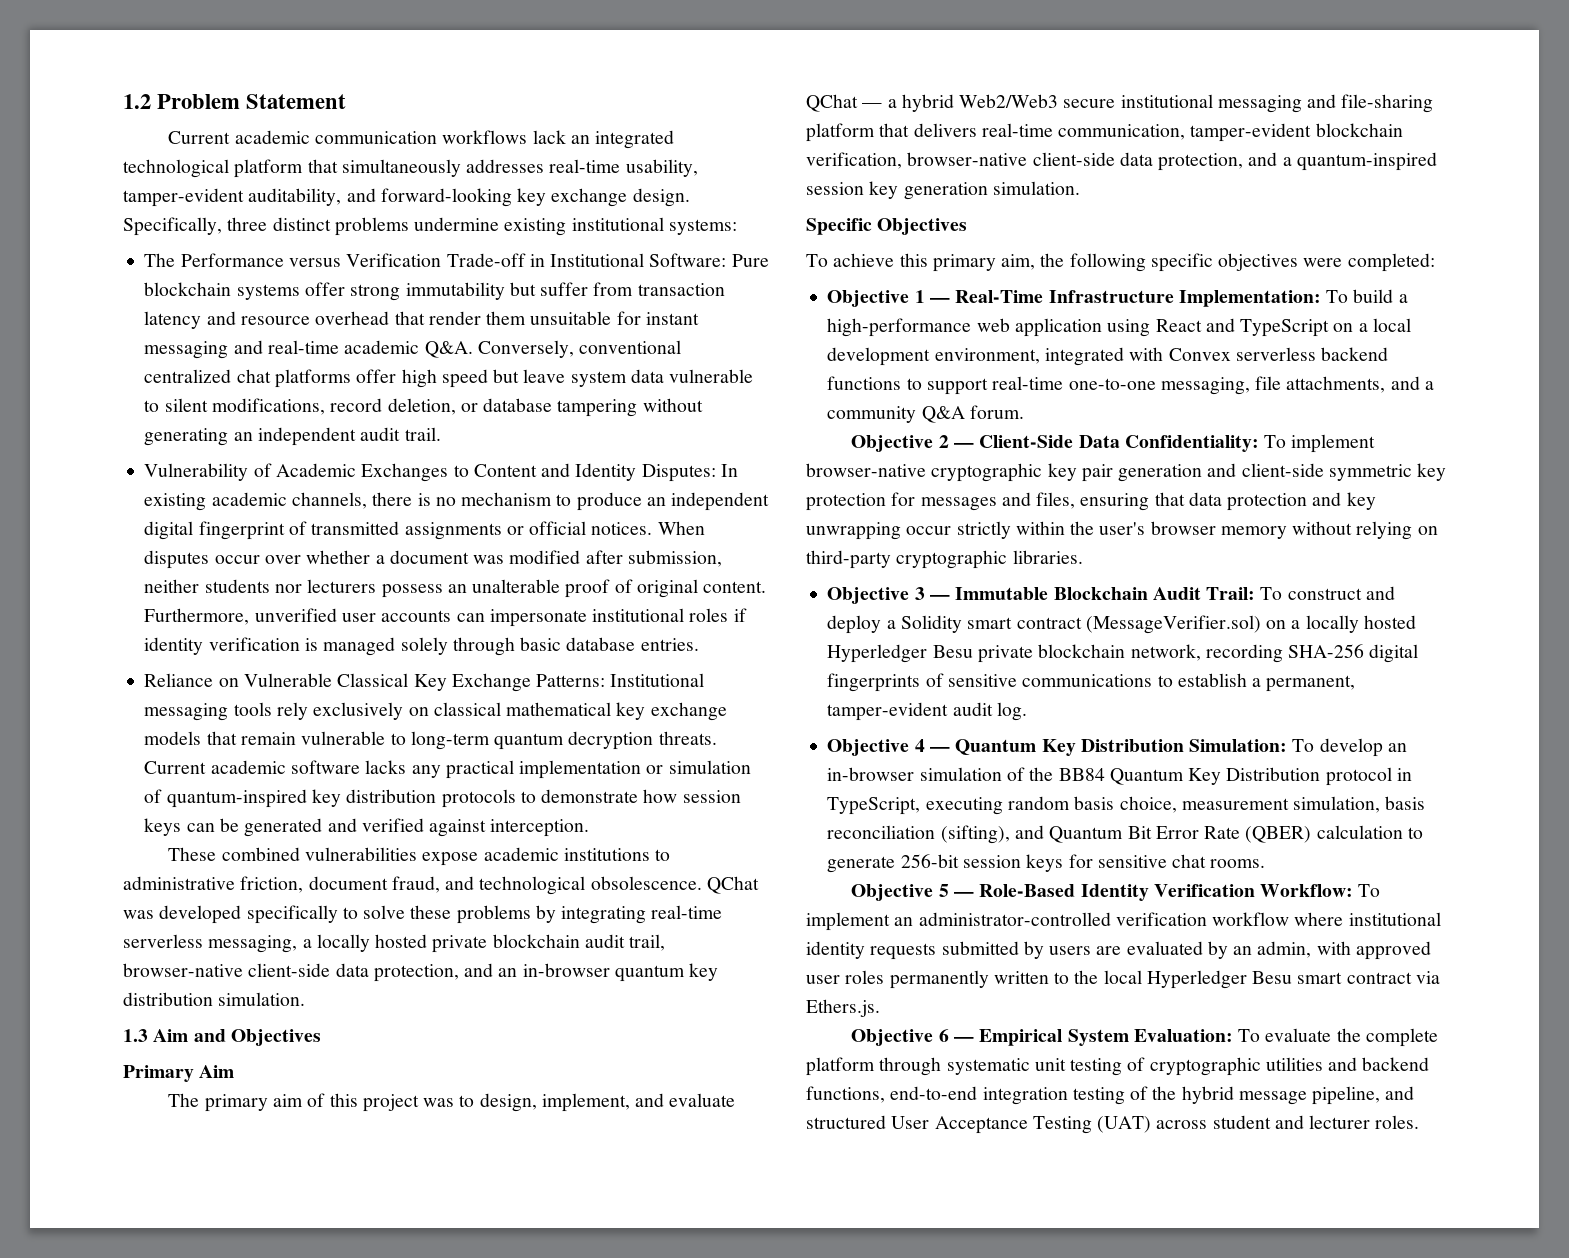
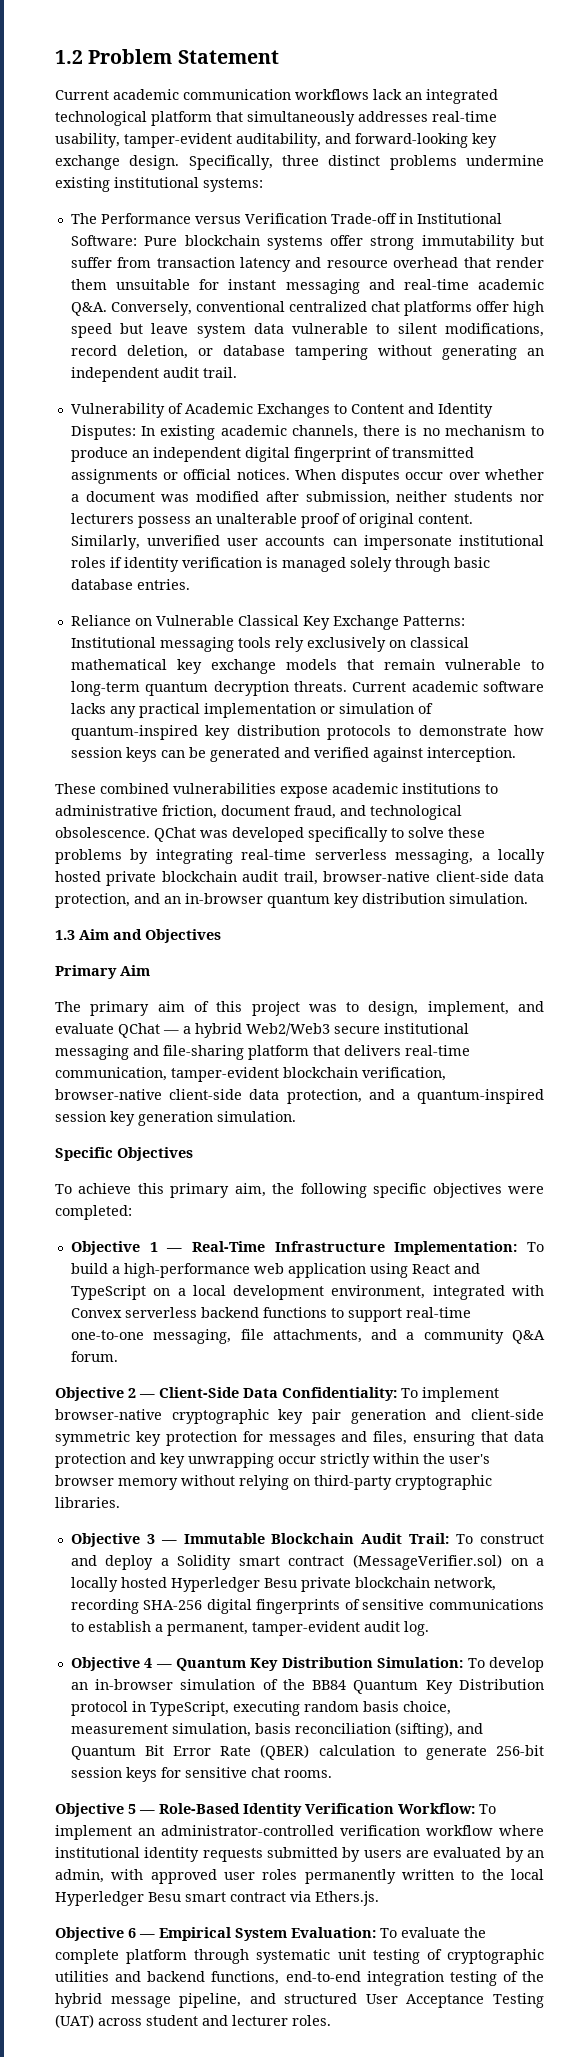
[144,608,250,625] Furthermore, -> [70,535,140,550] Similarly,

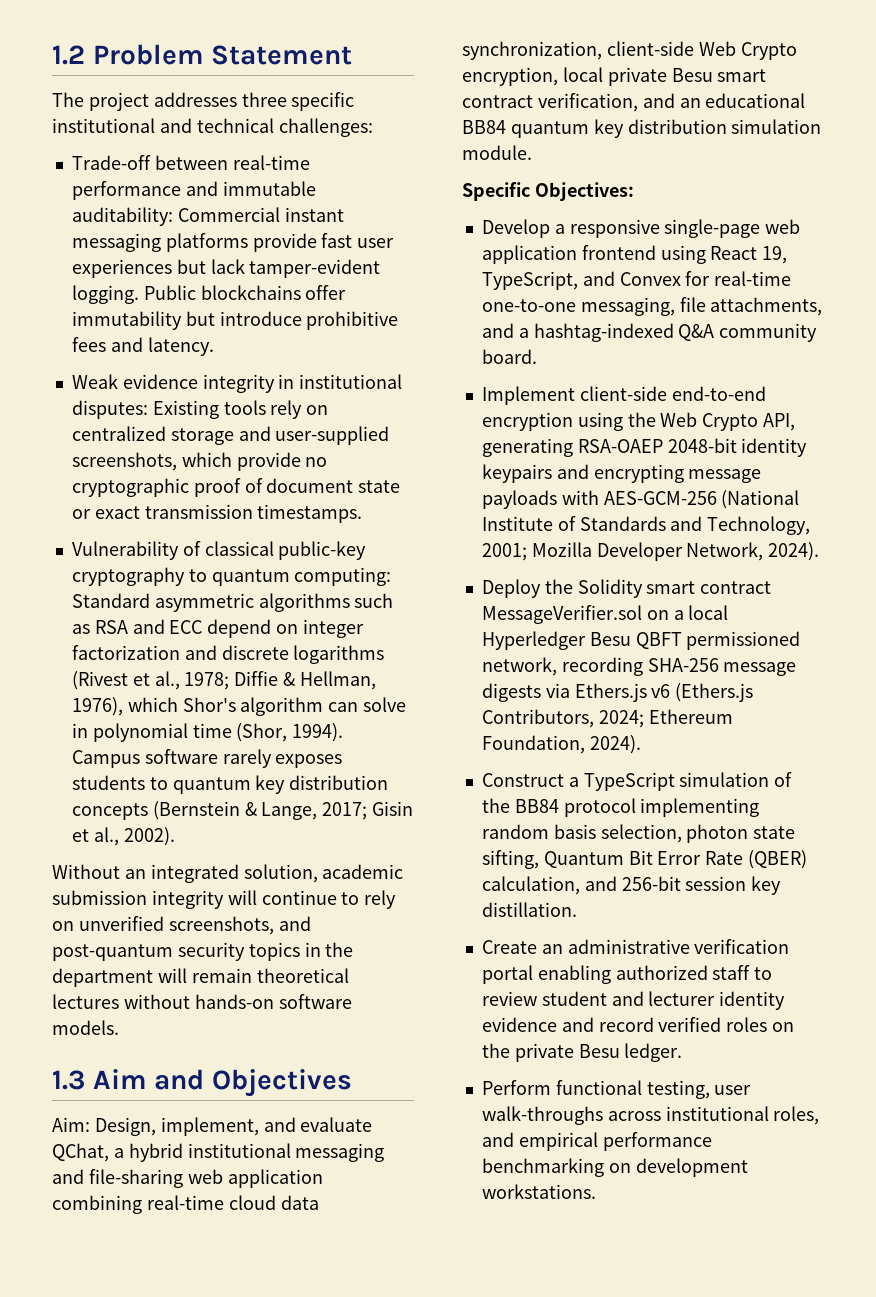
[55,89,498,104] [55,111,497,126] [55,133,497,148] [55,155,544,170] [55,177,263,192] [70,213,502,224] [70,235,544,250] [70,257,545,272] [70,279,544,294] [70,301,544,316] [70,323,544,338] [70,345,544,360] [70,367,237,382] [70,403,493,418] [70,425,544,440] [70,447,474,462] [70,469,545,484] [70,491,544,505] [70,513,473,528] [70,535,544,550] [70,557,490,572] [70,579,190,590] [70,615,465,630] [70,637,469,652] [70,659,544,674] [70,681,545,696] [70,703,433,718] [70,725,545,740] [70,747,516,762] [55,783,498,798] [55,805,462,820] [55,827,485,842] [55,849,545,864] [55,871,544,886] [55,893,528,908] [55,929,221,943] [55,965,150,979] [55,1001,545,1016] [55,1023,469,1038] [55,1045,470,1060] [55,1067,446,1082] [55,1089,544,1104] [55,1111,296,1126] [55,1147,193,1161] [55,1183,544,1198] [55,1205,132,1220] [70,1241,544,1255] [70,1263,366,1278] Current academic communication workflows lack an integrated technological platform that simultaneously addresses real-time usability, tamper-evident auditability, and forward-looking key exchange design. Specifically, three distinct problems undermine existing institutional systems: // The Performance versus Verification Trade-off in Institutional Software: Pure blockchain systems offer strong immutability but suffer from transaction latency and resource overhead that render them unsuitable for instant messaging and real-time academic Q&A. Conversely, conventional centralized chat platforms offer high speed but leave system data vulnerable to silent modifications, record deletion, or database tampering without generating an independent audit trail. // Vulnerability of Academic Exchanges to Content and Identity Disputes: In existing academic channels, there is no mechanism to produce an independent digital fingerprint of transmitted assignments or official notices. When disputes occur over whether a document was modified after submission, neither students nor lecturers possess an unalterable proof of original content. Similarly, unverified user accounts can impersonate institutional roles if identity verification is managed solely through basic database entries. // Reliance on Vulnerable Classical Key Exchange Patterns: Institutional messaging tools rely exclusively on classical mathematical key exchange models that remain vulnerable to long-term quantum decryption threats. Current academic software lacks any practical implementation or simulation of quantum-inspired key distribution protocols to demonstrate how session keys can be generated and verified against interception. // These combined vulnerabilities expose academic institutions to administrative friction, document fraud, and technological obsolescence. QChat was developed specifically to solve these problems by integrating real-time serverless messaging, a locally hosted private blockchain audit trail, browser-native client-side data protection, and an in-browser quantum key distribution simulation. // 1.3 Aim and Objectives // Primary Aim // The primary aim of this project was to design, implement, and evaluate QChat — a hybrid Web2/Web3 secure institutional messaging and file-sharing platform that delivers real-time communication, tamper-evident blockchain verification, browser-native client-side data protection, and a quantum-inspired session key generation simulation. // Specific Objectives // To achieve this primary aim, the following specific objectives were completed: // Objective 1 — Real-Time Infrastructure Implementation: To build a high-performance web application -> [52,92,355,111] [52,118,373,137] [71,155,310,170] [71,181,316,200] [71,207,344,226] [71,233,395,252] [71,259,381,278] [71,285,347,304] [71,311,399,330] [71,337,214,356] [71,374,403,393] [71,400,329,419] [71,426,390,445] [71,452,328,471] [71,478,401,497] [71,504,363,523] [71,541,367,560] [71,567,392,586] [71,593,394,612] [71,619,364,638] [71,645,385,664] [71,671,376,690] [71,697,407,716] [71,723,344,742] [71,749,343,768] [71,775,389,794] [71,801,414,820] [71,827,175,846] [52,864,404,883] [52,890,397,909] [52,916,311,935] [52,942,354,961] [52,968,349,987] [52,994,352,1009] [52,1020,119,1035] [52,1069,352,1097] [52,1117,373,1136] [52,1143,385,1162] [52,1169,323,1188] [52,1195,319,1214] [462,41,797,60] [462,67,767,86] [462,93,806,112] [462,119,822,138] [462,145,532,160] [462,182,634,201] [481,219,801,238] [481,245,656,264] The project addresses three specific institutional and technical challenges: // Trade-off between real-time performance and immutable auditability: Commercial instant messaging platforms provide fast user experiences but lack tamper-evident logging. Public blockchains offer immutability but introduce prohibitive fees and latency. // Weak evidence integrity in institutional disputes: Existing tools rely on centralized storage and user-supplied screenshots, which provide no cryptographic proof of document state or exact transmission timestamps. // Vulnerability of classical public-key cryptography to quantum computing: Standard asymmetric algorithms such as RSA and ECC depend on integer factorization and discrete logarithms (Rivest et al., 1978; Diffie & Hellman, 1976), which Shor's algorithm can solve in polynomial time (Shor, 1994). Campus software rarely exposes students to quantum key distribution concepts (Bernstein & Lange, 2017; Gisin et al., 2002). // Without an integrated solution, academic submission integrity will continue to rely on unverified screenshots, and post-quantum security topics in the department will remain theoretical lectures without hands-on software models. // 1.3 Aim and Objectives // Aim: Design, implement, and evaluate QChat, a hybrid institutional messaging and file-sharing web application combining real-time cloud data synchronization, client-side Web Crypto encryption, local private Besu smart contract verification, and an educational BB84 quantum key distribution simulation module. // Specific Objectives: // Develop a responsive single-page web application frontend
[453,1263,480,1274] [70,1285,544,1300] [70,1307,402,1322] and TypeScript on a local development environment, integrated with Convex serverless backend functions to support -> [762,246,788,264] [481,271,711,290] 19, TypeScript, and Convex for
[423,1329,545,1344] [70,1351,118,1362] [55,1387,499,1402] [55,1409,544,1424] [55,1431,545,1446] [55,1453,490,1468] [55,1475,492,1490] [55,1497,120,1508] [70,1533,545,1547] [70,1555,169,1570] community Q&A forum. // Objective 2 — Client-Side Data Confidentiality: To implement browser-native cryptographic key pair generation and client-side symmetric key protection for messages and files, ensuring that data protection and key unwrapping occur strictly within the user's browser memory without relying on third-party cryptographic libraries. // Objective 3 — Immutable Blockchain Audit Trail: To construct and deploy a -> [533,323,818,342] [481,349,537,364] [481,386,766,405] [481,412,796,431] [481,438,808,457] [481,464,762,483] [481,490,800,509] [481,516,811,535] [481,542,820,561] [481,579,573,598] hashtag-indexed Q&A community board. // Implement client-side end-to-end encryption using the Web Crypto API, generating RSA-OAEP 2048-bit identity keypairs and encrypting message payloads with AES-GCM-256 (National Institute of Standards and Technology, 2001; Mozilla Developer Network, 2024). // Deploy the
[352,1554,544,1570] [70,1577,496,1592] [70,1599,544,1614] [70,1621,429,1636] [70,1657,544,1672] [70,1679,544,1694] [70,1701,451,1716] [70,1722,483,1738] (MessageVerifier.sol) on a locally hosted Hyperledger Besu private blockchain network, recording SHA-256 digital fingerprints of sensitive communications to establish a permanent, tamper-evident audit log. // Objective 4 — Quantum Key Distribution Simulation: To develop an in-browser simulation of the BB84 Quantum Key Distribution protocol in TypeScript, executing random basis choice, measurement simulation, basis reconciliation (sifting), and -> [481,605,729,624] [481,631,801,650] [481,657,797,676] [481,683,754,702] [481,709,733,728] [481,735,641,754] [481,772,793,791] [481,798,760,817] [481,824,796,843] [481,850,539,869] MessageVerifier.sol on a local Hyperledger Besu QBFT permissioned network, recording SHA-256 message digests via Ethers.js v6 (Ethers.js Contributors, 2024; Ethereum Foundation, 2024). // Construct a TypeScript simulation of the BB84 protocol implementing random basis selection, photon state sifting,
[318,1745,544,1760] [70,1767,332,1782] [55,1803,496,1817] [55,1825,544,1840] [55,1847,544,1862] [55,1869,544,1884] [55,1891,379,1906] [55,1927,486,1941] [55,1949,545,1964] [55,1971,544,1986] [55,1993,544,2008] [55,2014,331,2028] calculation to generate 256-bit session keys for sensitive chat rooms. // Objective 5 — Role-Based Identity Verification Workflow: To implement an administrator-controlled verification workflow where institutional identity requests submitted by users are evaluated by an admin, with approved user roles permanently written to the local Hyperledger Besu smart contract via Ethers.js. // Objective 6 — Empirical System Evaluation: To evaluate the complete platform through systematic unit testing of cryptographic utilities and backend functions, end-to-end integration testing of the hybrid message pipeline, and structured User Acceptance Testing (UAT) across student and lecturer roles. -> [481,876,782,895] [481,902,577,917] [481,939,790,954] [481,965,773,984] [481,991,786,1010] [481,1017,795,1032] [481,1043,683,1062] [481,1080,752,1099] [481,1106,820,1125] [481,1132,712,1151] [481,1158,748,1177] [481,1184,596,1199] calculation, and 256-bit session key distillation. // Create an administrative verification portal enabling authorized staff to review student and lecturer identity evidence and record verified roles on the private Besu ledger. // Perform functional testing, user walk-throughs across institutional roles, and empirical performance benchmarking on development workstations.

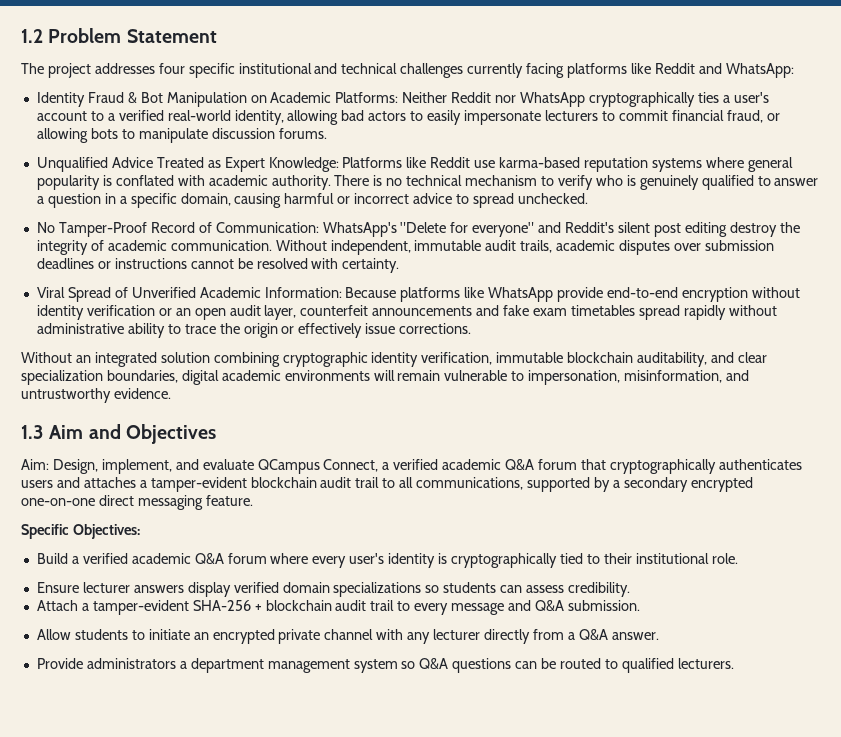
[241,92,287,107] three -> [158,63,185,74] four
[278,118,373,137] [71,155,310,170] [71,181,316,200] [71,207,344,226] [71,233,395,252] [71,259,381,278] [71,285,347,304] [71,311,399,330] [71,337,214,356] [71,374,403,393] [71,400,329,419] [71,426,390,445] [71,452,328,471] [71,478,401,497] [71,504,363,523] [71,541,367,560] [71,567,392,586] [71,593,394,612] [71,619,364,638] [71,645,385,664] [71,671,376,690] [71,697,407,716] [71,723,344,742] [71,749,343,768] [71,775,389,794] [71,801,414,820] [71,827,175,846] [52,864,404,883] [52,890,397,909] [52,916,311,935] [52,942,354,961] [52,968,349,987] [52,994,352,1009] [52,1020,119,1035] challenges: // Trade-off between real-time performance and immutable auditability: Commercial instant messaging platforms provide fast user experiences but lack tamper-evident logging. Public blockchains offer immutability but introduce prohibitive fees and latency. // Weak evidence integrity in institutional disputes: Existing tools rely on centralized storage and user-supplied screenshots, which provide no cryptographic proof of document state or exact transmission timestamps. // Vulnerability of classical public-key cryptography to quantum computing: Standard asymmetric algorithms such as RSA and ECC depend on integer factorization and discrete logarithms (Rivest et al., 1978; Diffie & Hellman, 1976), which Shor's algorithm can solve in polynomial time (Shor, 1994). Campus software rarely exposes students to quantum key distribution concepts (Bernstein & Lange, 2017; Gisin et al., 2002). // Without an integrated solution, academic submission integrity will continue to rely on unverified screenshots, and post-quantum security topics in the department will remain theoretical lectures without hands-on software models. -> [400,63,794,78] [36,92,769,107] [36,110,780,125] [36,128,327,143] [36,157,793,172] [36,175,819,190] [36,193,588,208] [36,222,800,237] [36,240,774,255] [36,258,400,273] [36,287,800,302] [36,305,777,320] [36,323,472,338] [21,352,767,367] [21,370,750,385] [21,388,171,403] challenges currently facing platforms like Reddit and WhatsApp: // Identity Fraud & Bot Manipulation on Academic Platforms: Neither Reddit nor WhatsApp cryptographically ties a user's account to a verified real-world identity, allowing bad actors to easily impersonate lecturers to commit financial fraud, or allowing bots to manipulate discussion forums. // Unqualified Advice Treated as Expert Knowledge: Platforms like Reddit use karma-based reputation systems where general popularity is conflated with academic authority. There is no technical mechanism to verify who is genuinely qualified to answer a question in a specific domain, causing harmful or incorrect advice to spread unchecked. // No Tamper-Proof Record of Communication: WhatsApp's "Delete for everyone" and Reddit's silent post editing destroy the integrity of academic communication. Without independent, immutable audit trails, academic disputes over submission deadlines or instructions cannot be resolved with certainty. // Viral Spread of Unverified Academic Information: Because platforms like WhatsApp provide end-to-end encryption without identity verification or an open audit layer, counterfeit announcements and fake exam timetables spread rapidly without administrative ability to trace the origin or effectively issue corrections. // Without an integrated solution combining cryptographic identity verification, immutable blockchain auditability, and clear specialization boundaries, digital academic environments will remain vulnerable to impersonation, misinformation, and untrustworthy evidence.
[52,1143,385,1162] [52,1169,323,1188] [52,1195,319,1214] [462,41,797,60] [462,67,767,86] [462,93,806,112] [462,119,822,138] [462,145,532,160] [462,182,634,201] [481,219,801,238] [481,245,788,264] [481,271,792,290] [481,297,823,316] [481,323,818,342] [481,349,537,364] [481,386,766,405] [481,412,796,431] [481,438,808,457] [481,464,762,483] [481,490,800,509] [481,516,811,535] [481,542,820,561] [481,579,772,598] [481,605,729,624] [481,631,801,650] [481,657,797,676] [481,683,754,702] [481,709,733,728] [481,735,641,754] [481,772,793,791] [481,798,760,817] [481,824,796,843] [481,850,808,869] [481,876,782,895] [481,902,577,917] [481,939,790,954] [481,965,773,984] [481,991,786,1010] [481,1017,795,1032] [481,1043,683,1062] [481,1080,752,1099] [481,1106,820,1125] [481,1132,712,1151] [481,1158,748,1177] [481,1184,596,1199] QChat, a hybrid institutional messaging and file-sharing web application combining real-time cloud data synchronization, client-side Web Crypto encryption, local private Besu smart contract verification, and an educational BB84 quantum key distribution simulation module. // Specific Objectives: // Develop a responsive single-page web application frontend using React 19, TypeScript, and Convex for real-time one-to-one messaging, file attachments, and a hashtag-indexed Q&A community board. // Implement client-side end-to-end encryption using the Web Crypto API, generating RSA-OAEP 2048-bit identity keypairs and encrypting message payloads with AES-GCM-256 (National Institute of Standards and Technology, 2001; Mozilla Developer Network, 2024). // Deploy the Solidity smart contract MessageVerifier.sol on a local Hyperledger Besu QBFT permissioned network, recording SHA-256 message digests via Ethers.js v6 (Ethers.js Contributors, 2024; Ethereum Foundation, 2024). // Construct a TypeScript simulation of the BB84 protocol implementing random basis selection, photon state sifting, Quantum Bit Error Rate (QBER) calculation, and 256-bit session key distillation. // Create an administrative verification portal enabling authorized staff to review student and lecturer identity evidence and record verified roles on the private Besu ledger. // Perform functional testing, user walk-throughs across institutional roles, and empirical performance benchmarking on development workstations. -> [257,459,802,474] [21,477,753,492] [21,495,253,510] [21,524,140,539] [36,553,738,568] [36,582,631,597] [36,600,640,615] [36,629,659,644] [36,658,734,673] QCampus Connect, a verified academic Q&A forum that cryptographically authenticates users and attaches a tamper-evident blockchain audit trail to all communications, supported by a secondary encrypted one-on-one direct messaging feature. // Specific Objectives: // Build a verified academic Q&A forum where every user's identity is cryptographically tied to their institutional role. // Ensure lecturer answers display verified domain specializations so students can assess credibility. // Attach a tamper-evident SHA-256 + blockchain audit trail to every message and Q&A submission. // Allow students to initiate an encrypted private channel with any lecturer directly from a Q&A answer. // Provide administrators a department management system so Q&A questions can be routed to qualified lecturers.

